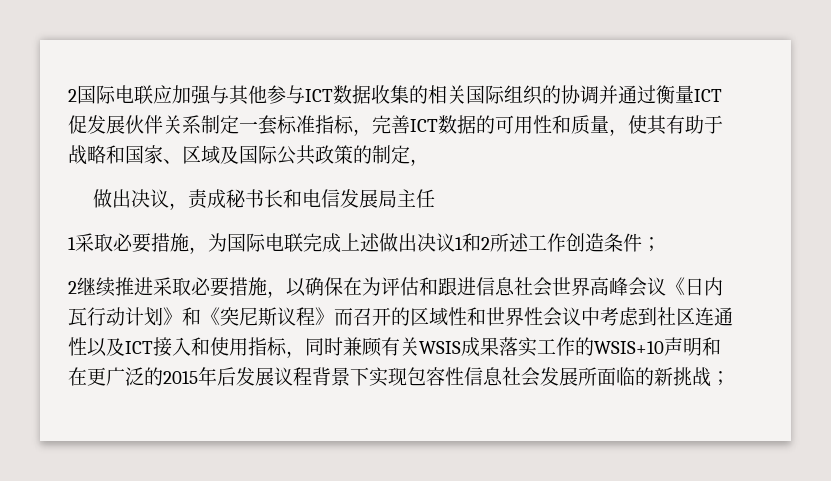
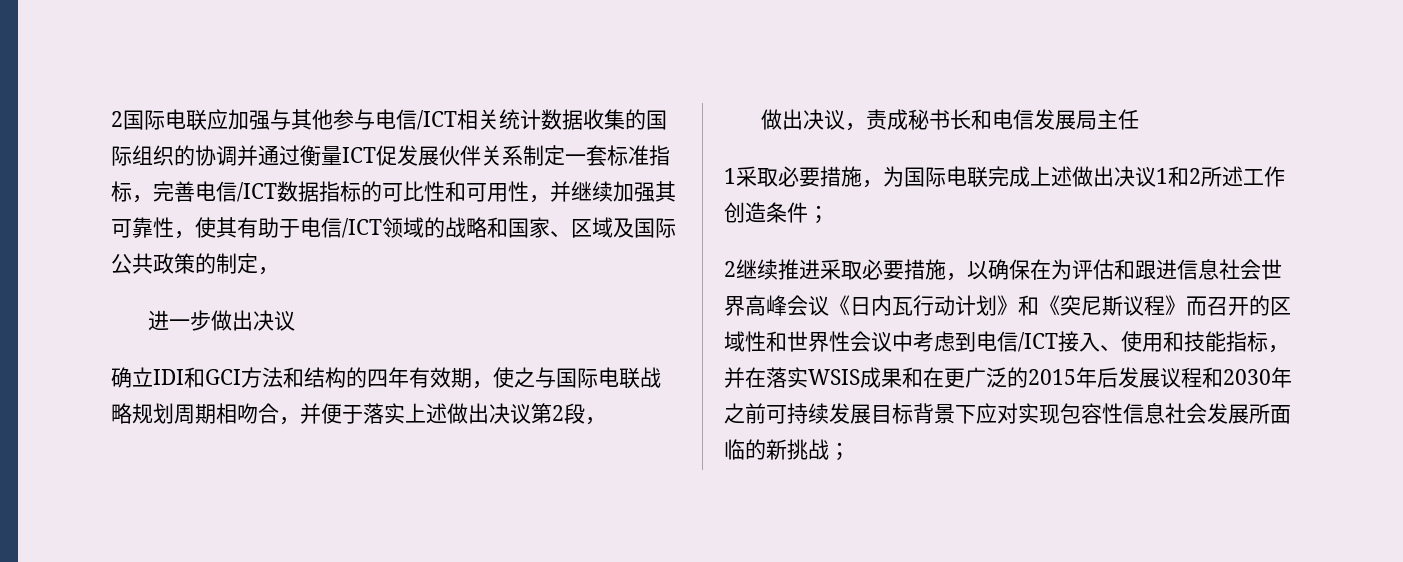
[305,89,333,102] ICT -> [375,109,541,130] 电信/ICT相关统计
[428,85,466,104] 相关 -> (646, 119) none
[410,115,723,136] ICT数据的可用性和质量，使其有助于 -> [195,181,676,203] [111,217,445,239] 电信/ICT数据指标的可比性和可用性，并继续加强其可靠性，使其有助于电信/ICT领域的
(429, 162) none -> [148,310,296,331] [111,367,661,389] [111,403,606,425] // 进一步做出决议 // 确立IDI和GCI方法和结构的四年有效期，使之与国际电联战略规划周期相吻合，并便于落实上述做出决议第2段，
[657,307,733,326] [68,337,702,358] 社区连通性以及ICT接入和使用指标，同时兼顾有关WSIS成果落实工作的WSIS+10声明 -> [976,331,1289,353] [724,367,902,388] 电信/ICT接入、使用和技能指标，并在落实WSIS成果
[312,367,369,386] 背景下 -> [1202,367,1292,388] [724,403,1018,424] 和2030年之前可持续发展目标背景下应对

